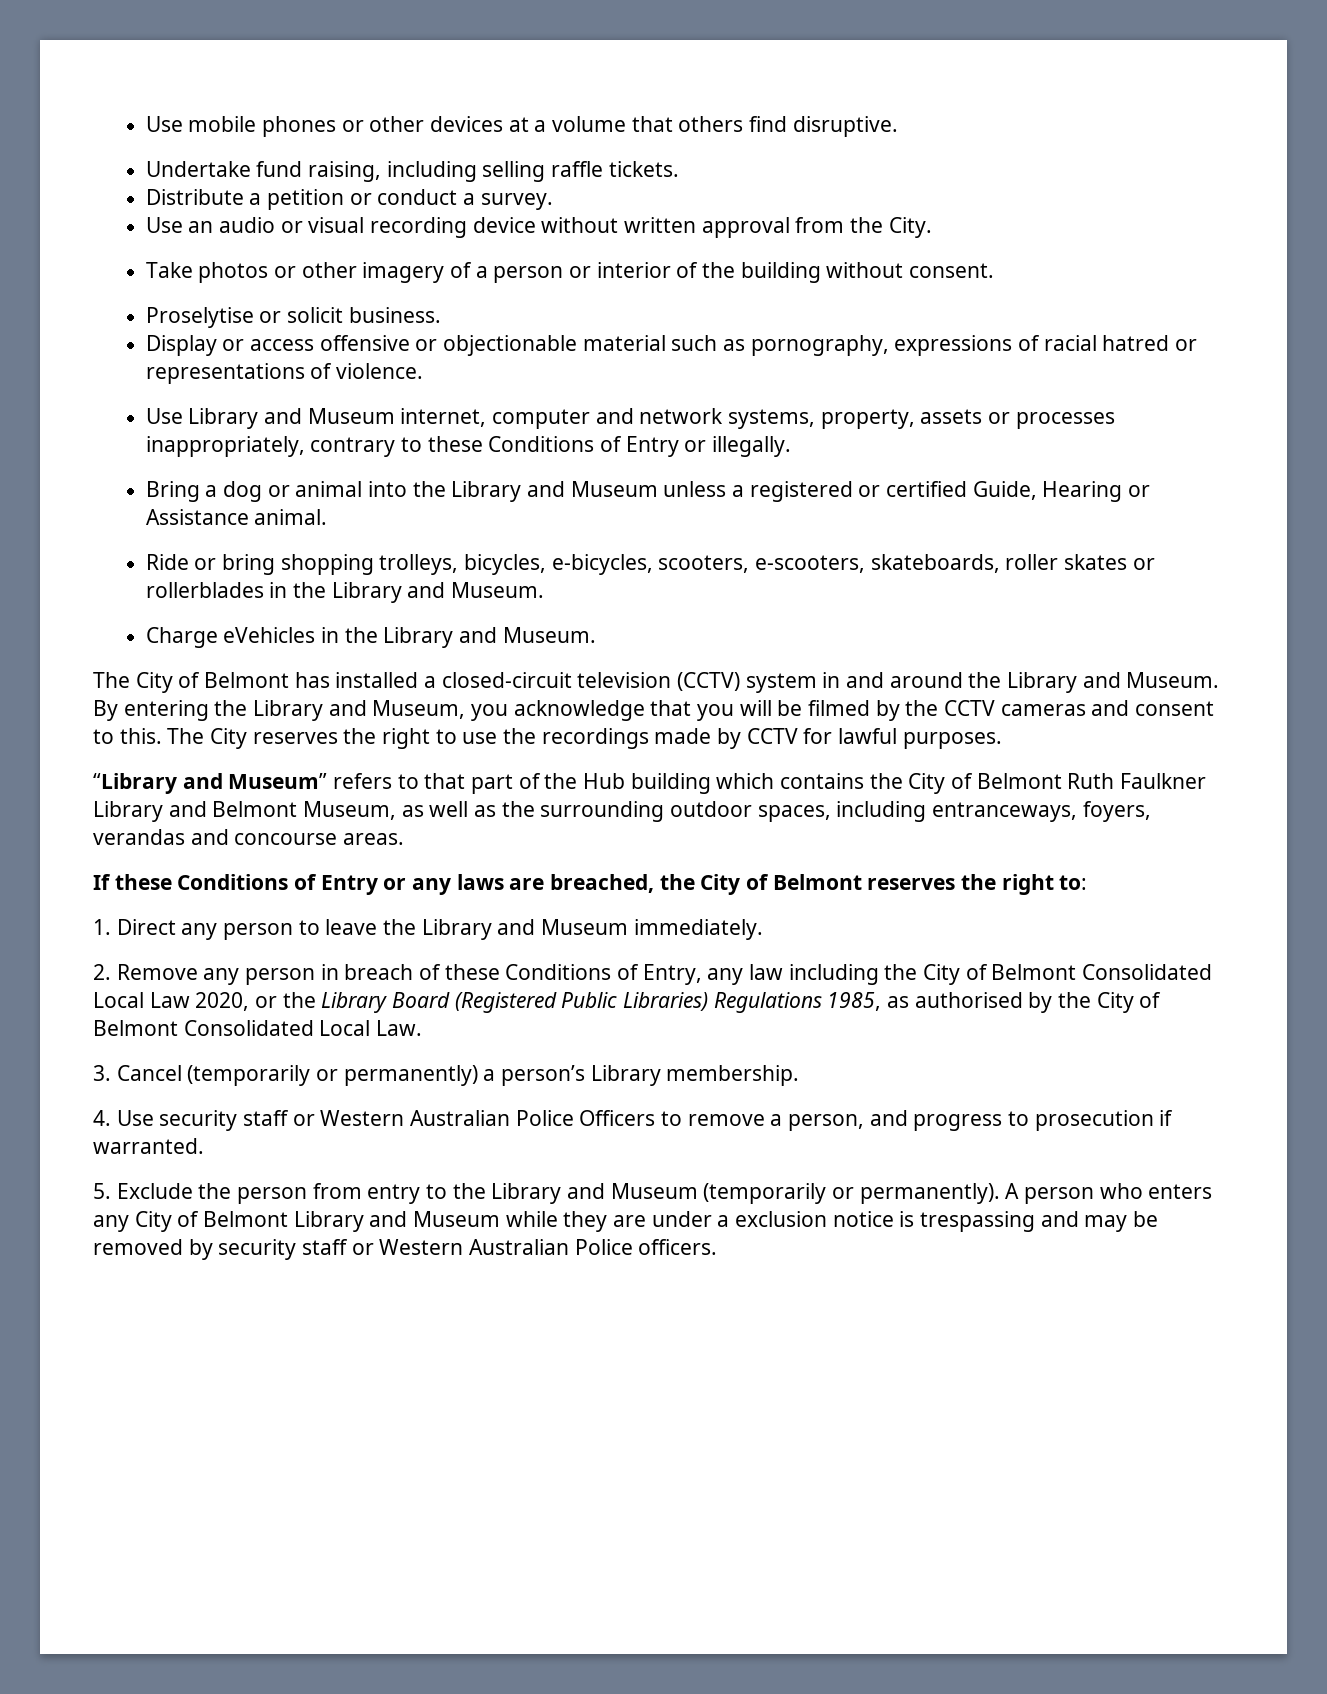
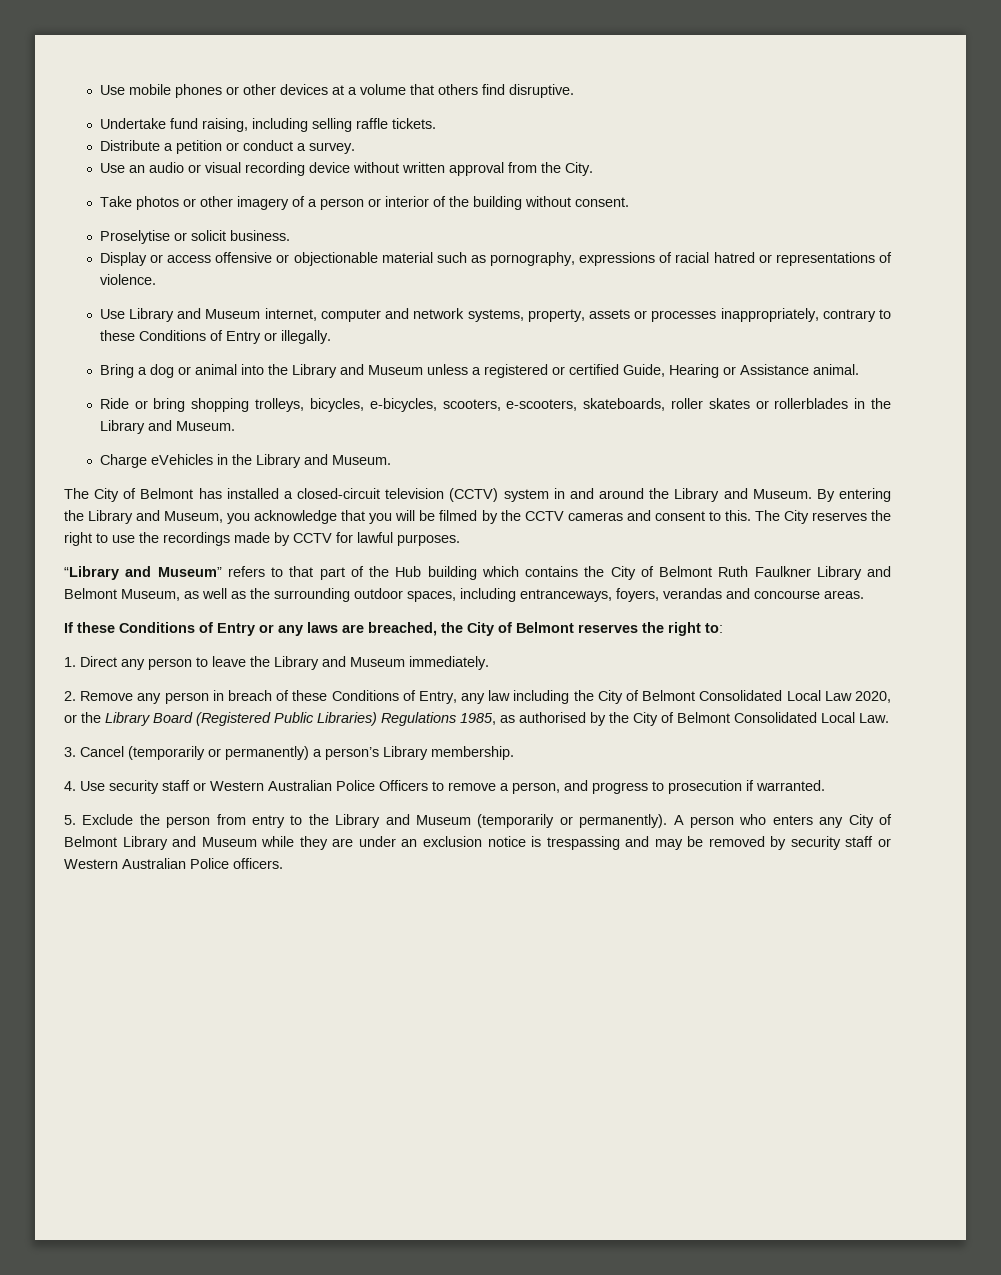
[717,1215,730,1227] a -> [401,839,418,847] an

